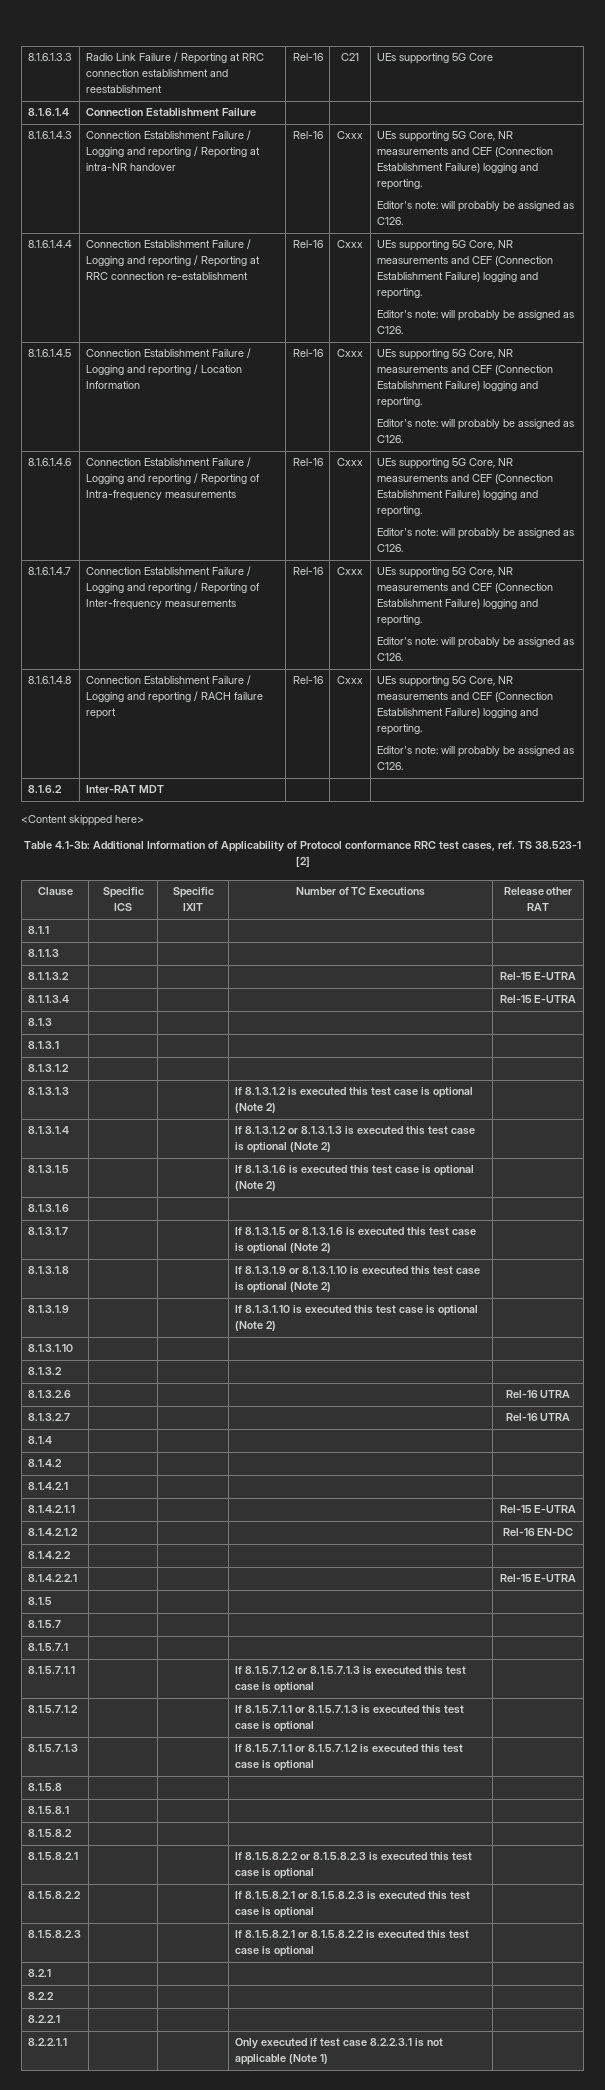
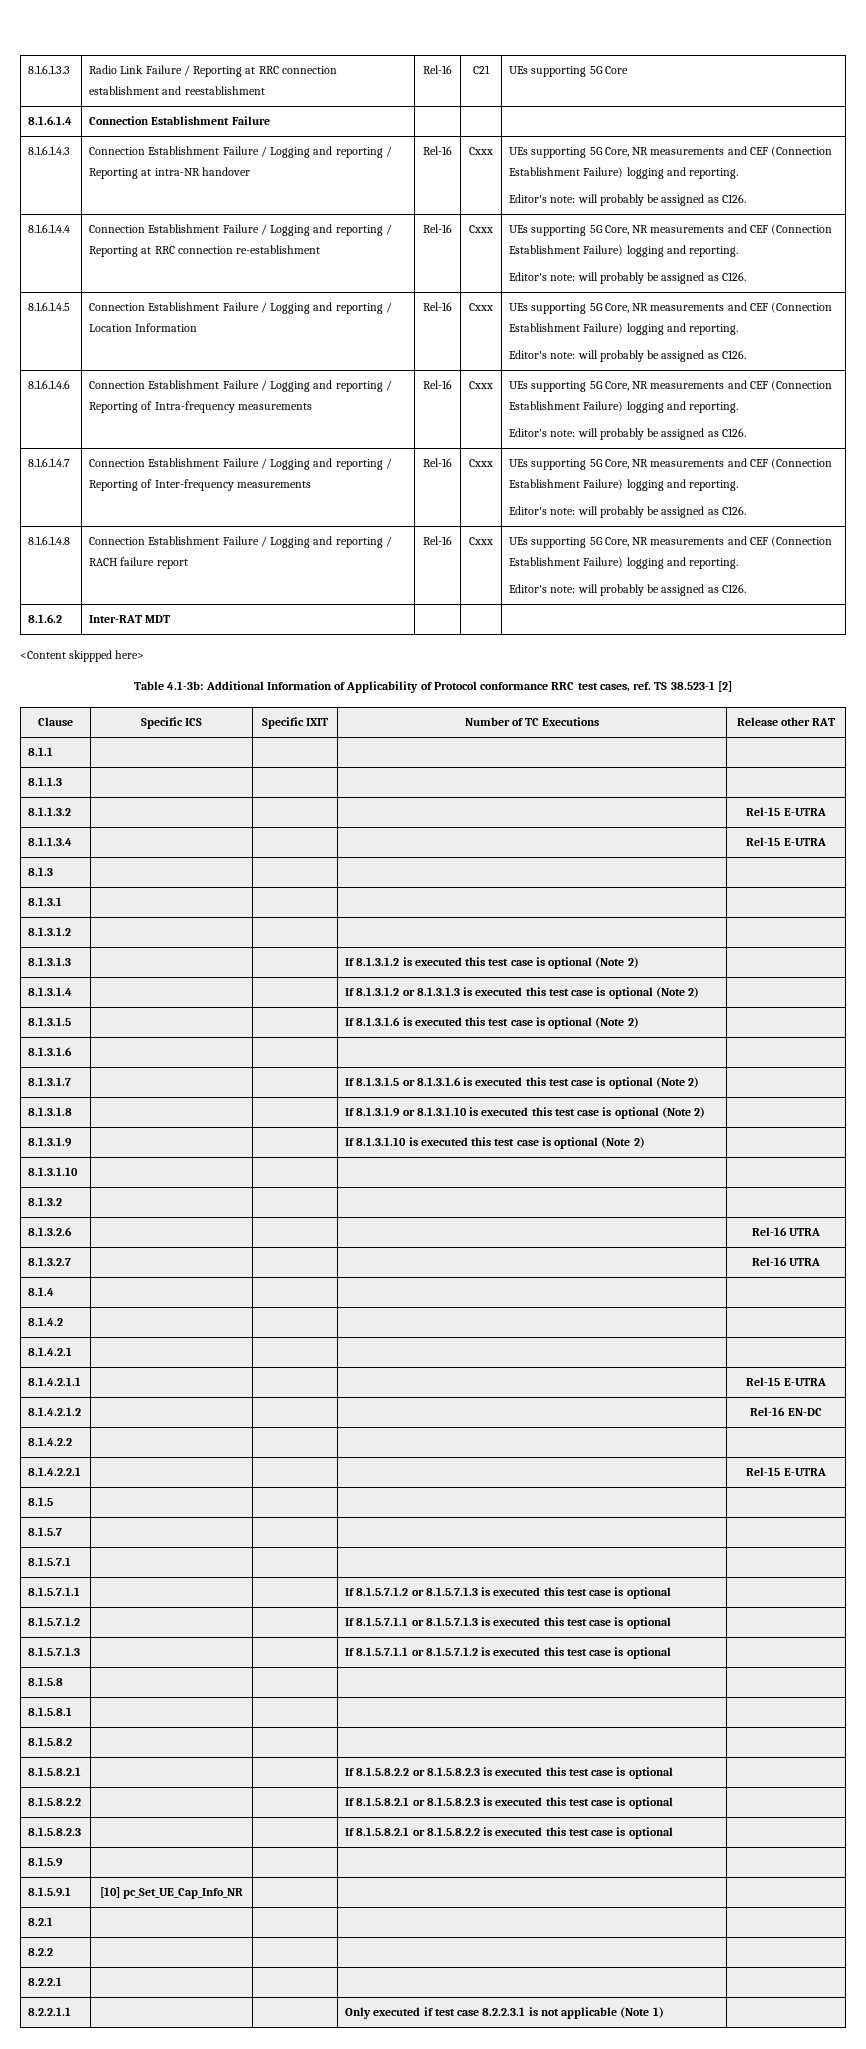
(314, 1951) none -> [28,1857,64,1867] [28,1887,72,1897] [99,1887,244,1899] // 8.1.5.9 | | | | // 8.1.5.9.1 | [10] pc_Set_UE_Cap_Info_NR | | |

